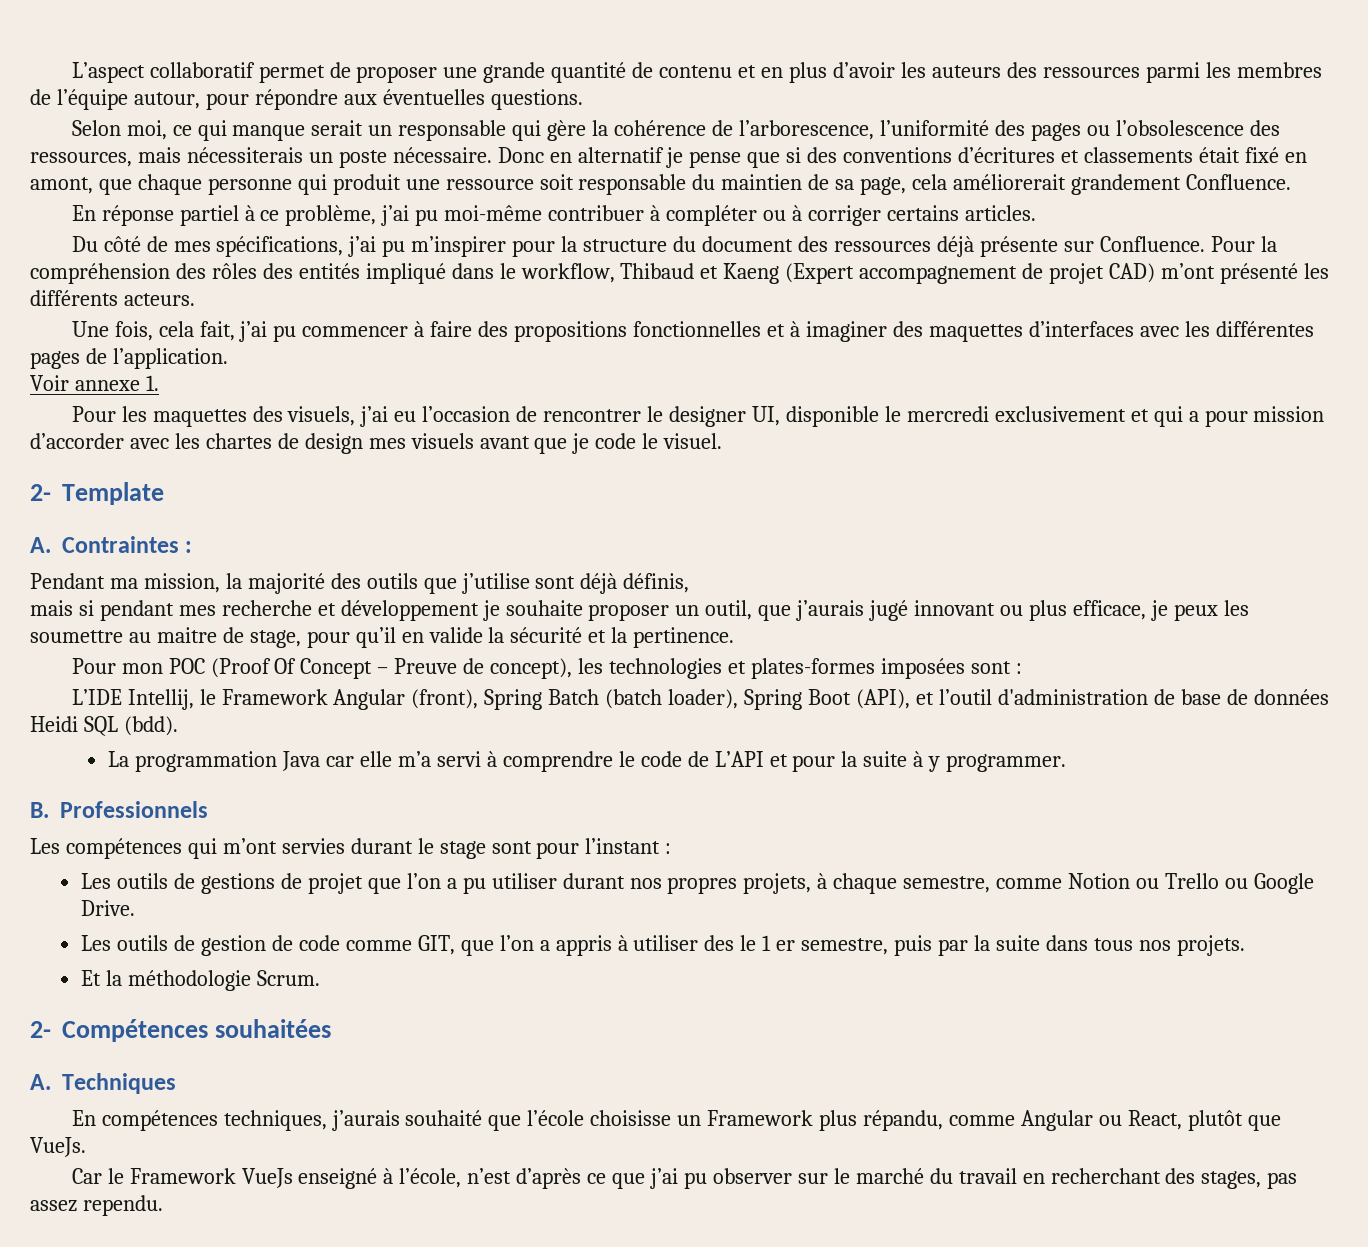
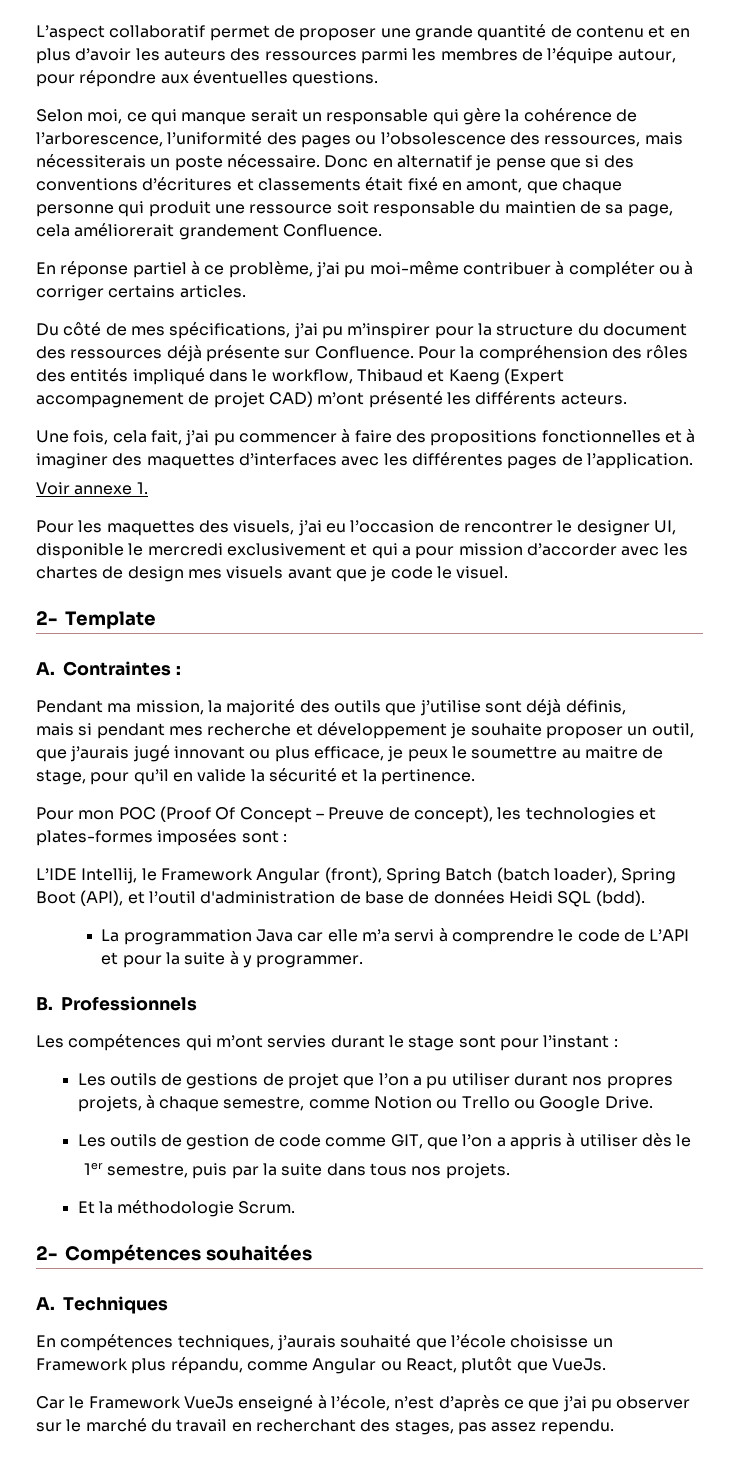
[1223,600,1249,616] les -> [451,746,467,759] le
[704,935,796,951] des le 1 er -> [641,1133,692,1147] [83,1162,103,1175] dès le // 1er

